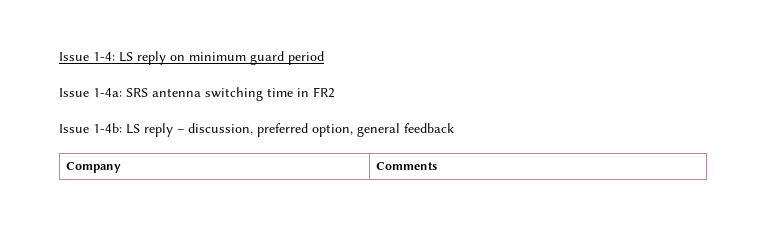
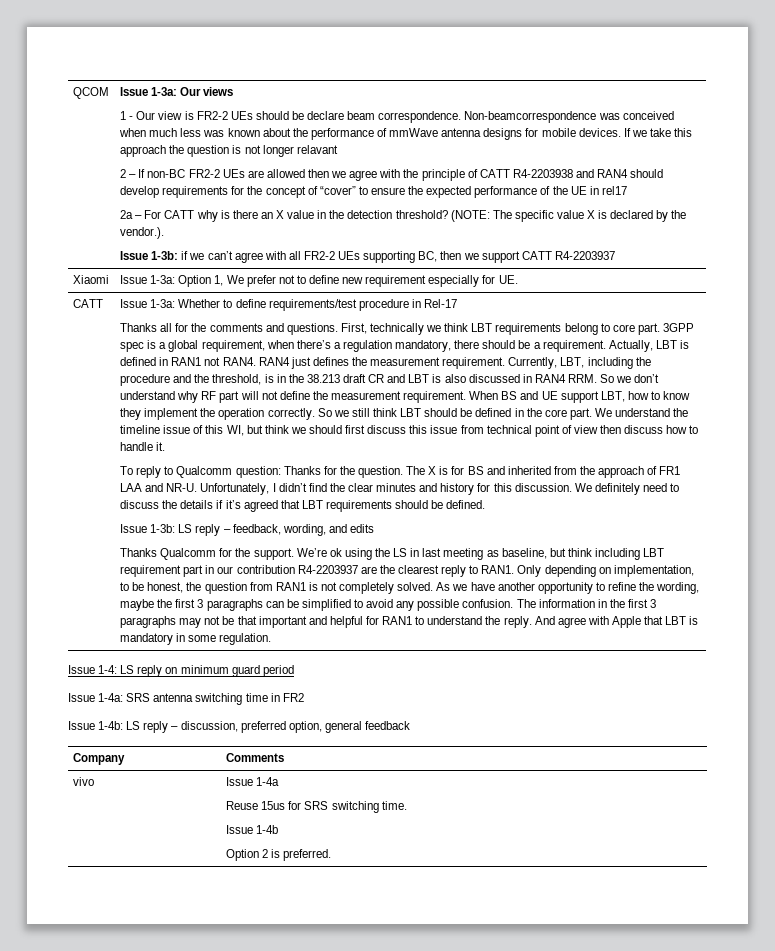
(59, 56) none -> [73,87,110,99] [120,87,234,96] [120,111,674,123] [119,128,693,140] [120,145,338,157] [120,169,664,181] [120,186,627,198] [120,210,687,222] [120,227,165,239] [120,251,615,263] [73,275,110,284] [120,275,518,287] [73,299,104,308] [120,299,458,311] [120,323,694,335] [120,340,689,352] [120,357,651,369] [120,374,660,386] [120,391,691,403] [120,408,689,420] [120,425,699,437] [120,442,166,451] [120,466,681,478] [120,483,680,495] [120,500,486,512] [120,524,375,536] [120,548,665,560] [120,565,694,577] [120,582,700,594] [120,599,657,611] [120,616,699,628] [120,633,272,645] QCOM | Issue 1-3a: Our views // 1 - Our view is FR2-2 UEs should be declare beam correspondence. Non-beamcorrespondence was conceived when much less was known about the performance of mmWave antenna designs for mobile devices. If we take this approach the question is not longer relavant // 2 – If non-BC FR2-2 UEs are allowed then we agree with the principle of CATT R4-2203938 and RAN4 should develop requirements for the concept of “cover” to ensure the expected performance of the UE in rel17 // 2a – For CATT why is there an X value in the detection threshold? (NOTE: The specific value X is declared by the vendor.). // Issue 1-3b: if we can’t agree with all FR2-2 UEs supporting BC, then we support CATT R4-2203937 // Xiaomi | Issue 1-3a: Option 1, We prefer not to define new requirement especially for UE. // CATT | Issue 1-3a: Whether to define requirements/test procedure in Rel-17 // Thanks all for the comments and questions. First, technically we think LBT requirements belong to core part. 3GPP spec is a global requirement, when there’s a regulation mandatory, there should be a requirement. Actually, LBT is defined in RAN1 not RAN4. RAN4 just defines the measurement requirement. Currently, LBT, including the procedure and the threshold, is in the 38.213 draft CR and LBT is also discussed in RAN4 RRM. So we don’t understand why RF part will not define the measurement requirement. When BS and UE support LBT, how to know they implement the operation correctly. So we still think LBT should be defined in the core part. We understand the timeline issue of this WI, but think we should first discuss this issue from technical point of view then discuss how to handle it. // To reply to Qualcomm question: Thanks for the question. The X is for BS and inherited from the approach of FR1 LAA and NR-U. Unfortunately, I didn’t find the clear minutes and history for this discussion. We definitely need to discuss the details if it’s agreed that LBT requirements should be defined. // Issue 1-3b: LS reply – feedback, wording, and edits // Thanks Qualcomm for the support. We’re ok using the LS in last meeting as baseline, but think including LBT requirement part in our contribution R4-2203937 are the clearest reply to RAN1. Only depending on implementation, to be honest, the question from RAN1 is not completely solved. As we have another opportunity to refine the wording, maybe the first 3 paragraphs can be simplified to avoid any possible confusion. The information in the first 3 paragraphs may not be that important and helpful for RAN1 to understand the reply. And agree with Apple that LBT is mandatory in some regulation. //
(437, 166) none -> [73,777,95,786] [226,777,280,786] [226,801,407,813] [226,825,279,834] [226,849,332,861] // vivo | Issue 1-4a // Reuse 15us for SRS switching time. // Issue 1-4b // Option 2 is preferred.

